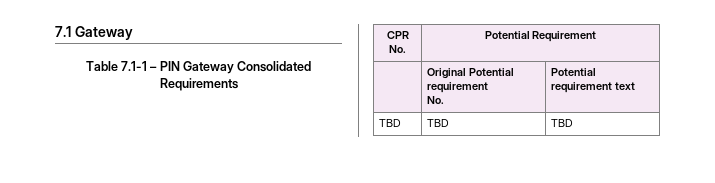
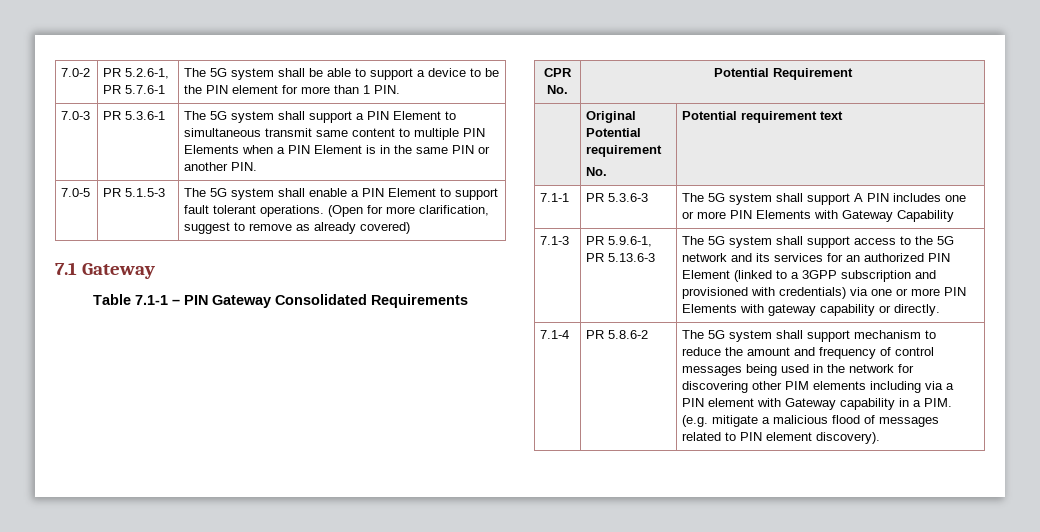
(55, 31) none -> [61,68,91,77] [103,68,170,79] [103,85,166,94] [184,68,500,80] [184,85,401,94] [61,111,91,120] [103,111,166,120] [184,111,457,123] [184,128,486,140] [184,145,491,154] [184,162,258,171] [61,188,91,197] [103,188,166,197] [184,188,499,200] [184,205,490,217] [184,222,411,234] 7.0-2 | PR 5.2.6-1, PR 5.7.6-1 | The 5G system shall be able to support a device to be the PIN element for more than 1 PIN. // 7.0-3 | PR 5.3.6-1 | The 5G system shall support a PIN Element to simultaneous transmit same content to multiple PIN Elements when a PIN Element is in the same PIN or another PIN. // 7.0-5 | PR 5.1.5-3 | The 5G system shall enable a PIN Element to support fault tolerant operations. (Open for more clarification, suggest to remove as already covered) //
[379,119,402,127] [427,119,450,127] [551,119,574,127] TBD | TBD | TBD -> [540,193,570,202] [586,193,649,202] [682,193,967,205] [682,210,955,222] [540,236,570,245] [586,236,653,247] [586,253,656,262] [682,236,955,248] [682,253,951,262] [682,270,937,282] [682,287,967,299] [682,304,941,316] [540,330,570,339] [586,330,649,339] [682,330,937,342] [682,347,935,359] [682,364,915,376] [682,381,955,393] [682,398,953,410] [682,415,940,427] [682,432,881,444] 7.1-1 | PR 5.3.6-3 | The 5G system shall support A PIN includes one or more PIN Elements with Gateway Capability // 7.1-3 | PR 5.9.6-1, PR 5.13.6-3 | The 5G system shall support access to the 5G network and its services for an authorized PIN Element (linked to a 3GPP subscription and provisioned with credentials) via one or more PIN Elements with gateway capability or directly. // 7.1-4 | PR 5.8.6-2 | The 5G system shall support mechanism to reduce the amount and frequency of control messages being used in the network for discovering other PIM elements including via a PIN element with Gateway capability in a PIM. (e.g. mitigate a malicious flood of messages related to PIN element discovery).

